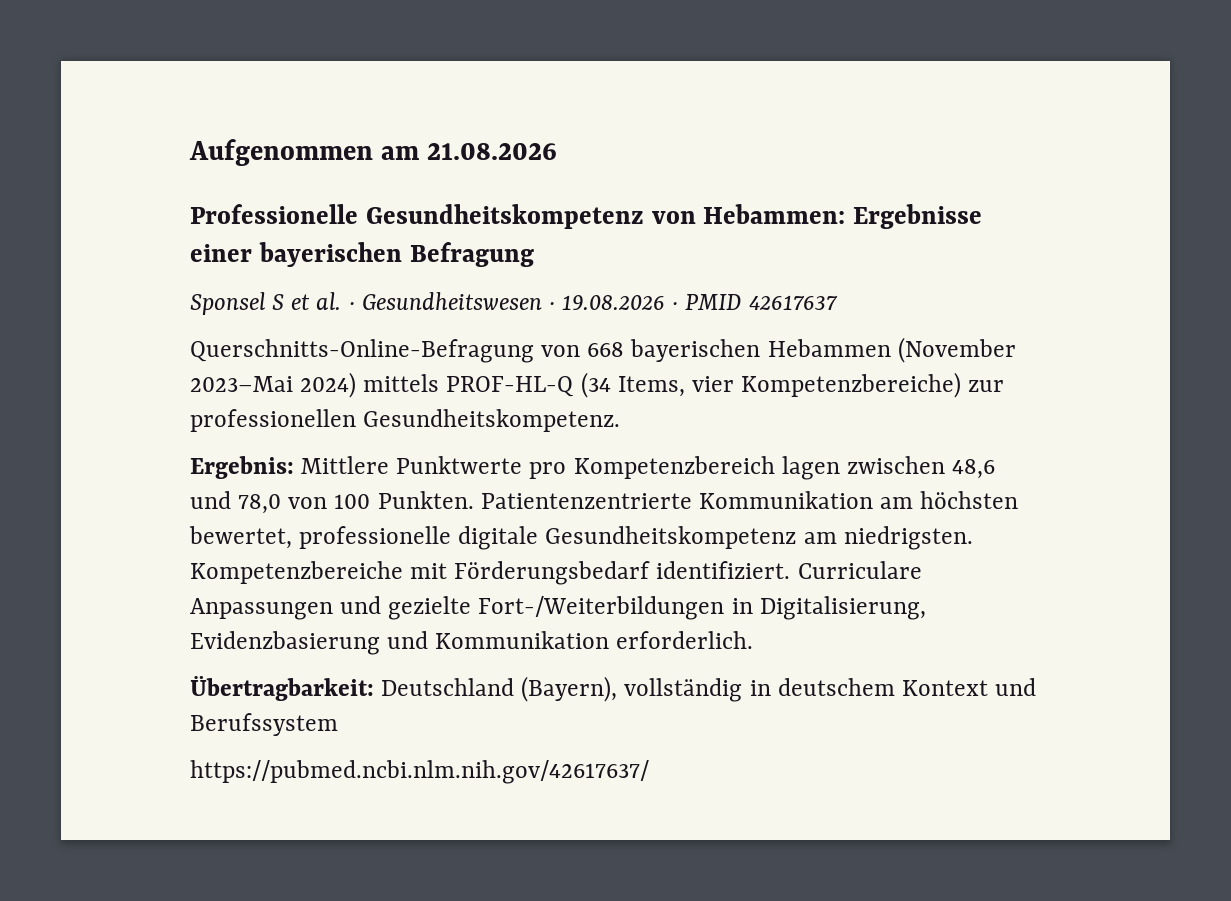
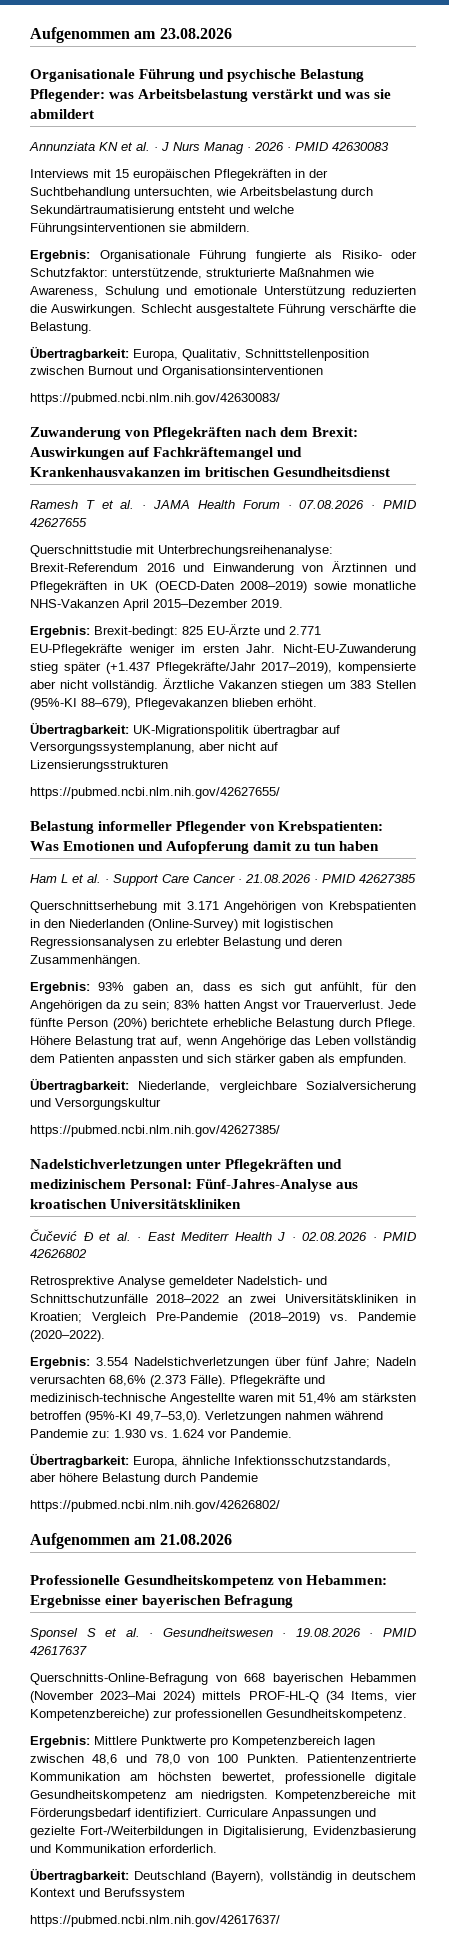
[189,139,420,166] Aufgenommen am -> [30,27,232,43] [30,69,365,82] [30,89,392,102] [30,109,94,119] [29,142,389,154] [30,169,328,181] [30,187,373,199] [30,205,294,217] [30,223,250,235] [30,250,417,262] [30,268,374,279] [30,286,416,298] [30,304,416,316] [30,322,92,334] [30,346,369,361] [30,366,323,378] [30,393,280,405] [30,427,359,440] [30,447,303,460] [30,467,391,477] [30,500,416,509] [30,518,87,527] [30,545,333,557] [30,561,416,575] [30,581,416,593] [30,599,283,611] [30,624,321,638] [30,644,416,656] [30,662,416,674] [30,678,416,692] [30,698,317,710] [30,722,340,737] [30,742,278,754] [30,760,168,772] [30,787,280,799] [30,821,384,834] [30,841,380,854] [30,874,416,886] [30,901,417,913] [30,919,333,931] [30,937,342,949] [30,955,141,967] [30,982,416,994] [30,1000,416,1012] [30,1018,416,1030] [30,1036,416,1048] [30,1054,407,1066] [30,1078,416,1093] [30,1098,161,1110] [30,1125,280,1137] [30,1159,343,1172] [30,1179,359,1192] [30,1199,242,1209] [30,1229,416,1241] [30,1249,87,1258] [30,1276,327,1288] [30,1294,416,1303] [30,1312,416,1324] [30,1330,105,1342] [30,1357,416,1369] [30,1375,325,1387] [30,1393,416,1405] [30,1411,383,1423] [30,1429,292,1438] [30,1453,391,1468] [30,1473,258,1485] [30,1500,280,1512] [30,1533,157,1549] Aufgenommen am 23.08.2026 // Organisationale Führung und psychische Belastung Pflegender: was Arbeitsbelastung verstärkt und was sie abmildert // Annunziata KN et al. · J Nurs Manag · 2026 · PMID 42630083 // Interviews mit 15 europäischen Pflegekräften in der Suchtbehandlung untersuchten, wie Arbeitsbelastung durch Sekundärtraumatisierung entsteht und welche Führungsinterventionen sie abmildern. // Ergebnis: Organisationale Führung fungierte als Risiko- oder Schutzfaktor: unterstützende, strukturierte Maßnahmen wie Awareness, Schulung und emotionale Unterstützung reduzierten die Auswirkungen. Schlecht ausgestaltete Führung verschärfte die Belastung. // Übertragbarkeit: Europa, Qualitativ, Schnittstellenposition zwischen Burnout und Organisationsinterventionen // https://pubmed.ncbi.nlm.nih.gov/42630083/ // Zuwanderung von Pflegekräften nach dem Brexit: Auswirkungen auf Fachkräftemangel und Krankenhausvakanzen im britischen Gesundheitsdienst // Ramesh T et al. · JAMA Health Forum · 07.08.2026 · PMID 42627655 // Querschnittstudie mit Unterbrechungsreihenanalyse: Brexit-Referendum 2016 und Einwanderung von Ärztinnen und Pflegekräften in UK (OECD-Daten 2008–2019) sowie monatliche NHS-Vakanzen April 2015–Dezember 2019. // Ergebnis: Brexit-bedingt: 825 EU-Ärzte und 2.771 EU-Pflegekräfte weniger im ersten Jahr. Nicht-EU-Zuwanderung stieg später (+1.437 Pflegekräfte/Jahr 2017–2019), kompensierte aber nicht vollständig. Ärztliche Vakanzen stiegen um 383 Stellen (95%-KI 88–679), Pflegevakanzen blieben erhöht. // Übertragbarkeit: UK-Migrationspolitik übertragbar auf Versorgungssystemplanung, aber nicht auf Lizensierungsstrukturen // https://pubmed.ncbi.nlm.nih.gov/42627655/ // Belastung informeller Pflegender von Krebspatienten: Was Emotionen und Aufopferung damit zu tun haben // Ham L et al. · Support Care Cancer · 21.08.2026 · PMID 42627385 // Querschnittserhebung mit 3.171 Angehörigen von Krebspatienten in den Niederlanden (Online-Survey) mit logistischen Regressionsanalysen zu erlebter Belastung und deren Zusammenhängen. // Ergebnis: 93% gaben an, dass es sich gut anfühlt, für den Angehörigen da zu sein; 83% hatten Angst vor Trauerverlust. Jede fünfte Person (20%) berichtete erhebliche Belastung durch Pflege. Höhere Belastung trat auf, wenn Angehörige das Leben vollständig dem Patienten anpassten und sich stärker gaben als empfunden. // Übertragbarkeit: Niederlande, vergleichbare Sozialversicherung und Versorgungskultur // https://pubmed.ncbi.nlm.nih.gov/42627385/ // Nadelstichverletzungen unter Pflegekräften und medizinischem Personal: Fünf-Jahres-Analyse aus kroatischen Universitätskliniken // Čučević Đ et al. · East Mediterr Health J · 02.08.2026 · PMID 42626802 // Retrosprektive Analyse gemeldeter Nadelstich- und Schnittschutzunfälle 2018–2022 an zwei Universitätskliniken in Kroatien; Vergleich Pre-Pandemie (2018–2019) vs. Pandemie (2020–2022). // Ergebnis: 3.554 Nadelstichverletzungen über fünf Jahre; Nadeln verursachten 68,6% (2.373 Fälle). Pflegekräfte und medizinisch-technische Angestellte waren mit 51,4% am stärksten betroffen (95%-KI 49,7–53,0). Verletzungen nahmen während Pandemie zu: 1.930 vs. 1.624 vor Pandemie. // Übertragbarkeit: Europa, ähnliche Infektionsschutzstandards, aber höhere Belastung durch Pandemie // https://pubmed.ncbi.nlm.nih.gov/42626802/ // Aufgenommen am

